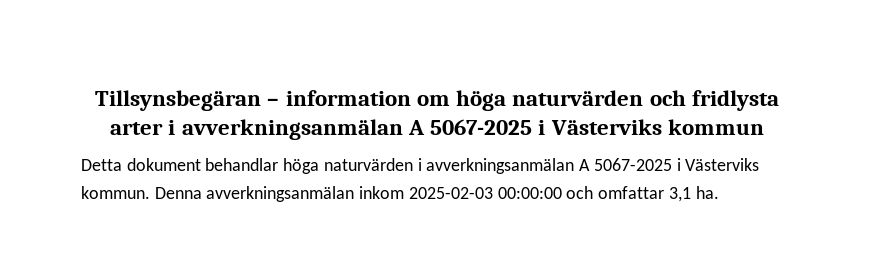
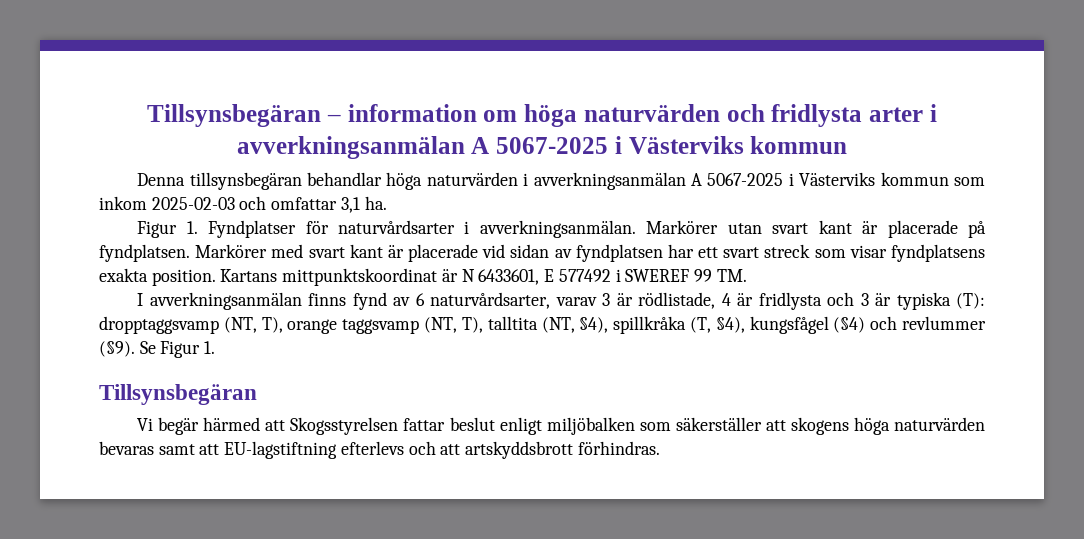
[81,158,201,171] Detta dokument -> [137,172,302,190] Denna tillsynsbegäran
[81,186,355,202] kommun. Denna avverkningsanmälan -> [880,172,985,186] kommun som
[497,187,562,199] 00:00:00 -> (235, 203) none
(719, 192) none -> [137,220,987,238] [99,244,985,262] [99,268,747,286] [137,292,985,310] [99,316,986,334] [99,341,216,358] [99,384,257,405] [137,417,985,435] [99,441,660,459] // Figur 1. Fyndplatser för naturvårdsarter i avverkningsanmälan. Markörer utan svart kant är placerade på fyndplatsen. Markörer med svart kant är placerade vid sidan av fyndplatsen har ett svart streck som visar fyndplatsens exakta position. Kartans mittpunktskoordinat är N 6433601, E 577492 i SWEREF 99 TM. // I avverkningsanmälan finns fynd av 6 naturvårdsarter, varav 3 är rödlistade, 4 är fridlysta och 3 är typiska (T): dropptaggsvamp (NT, T), orange taggsvamp (NT, T), talltita (NT, §4), spillkråka (T, §4), kungsfågel (§4) och revlummer (§9). Se Figur 1. // Tillsynsbegäran // Vi begär härmed att Skogsstyrelsen fattar beslut enligt miljöbalken som säkerställer att skogens höga naturvärden bevaras samt att EU-lagstiftning efterlevs och att artskyddsbrott förhindras.

